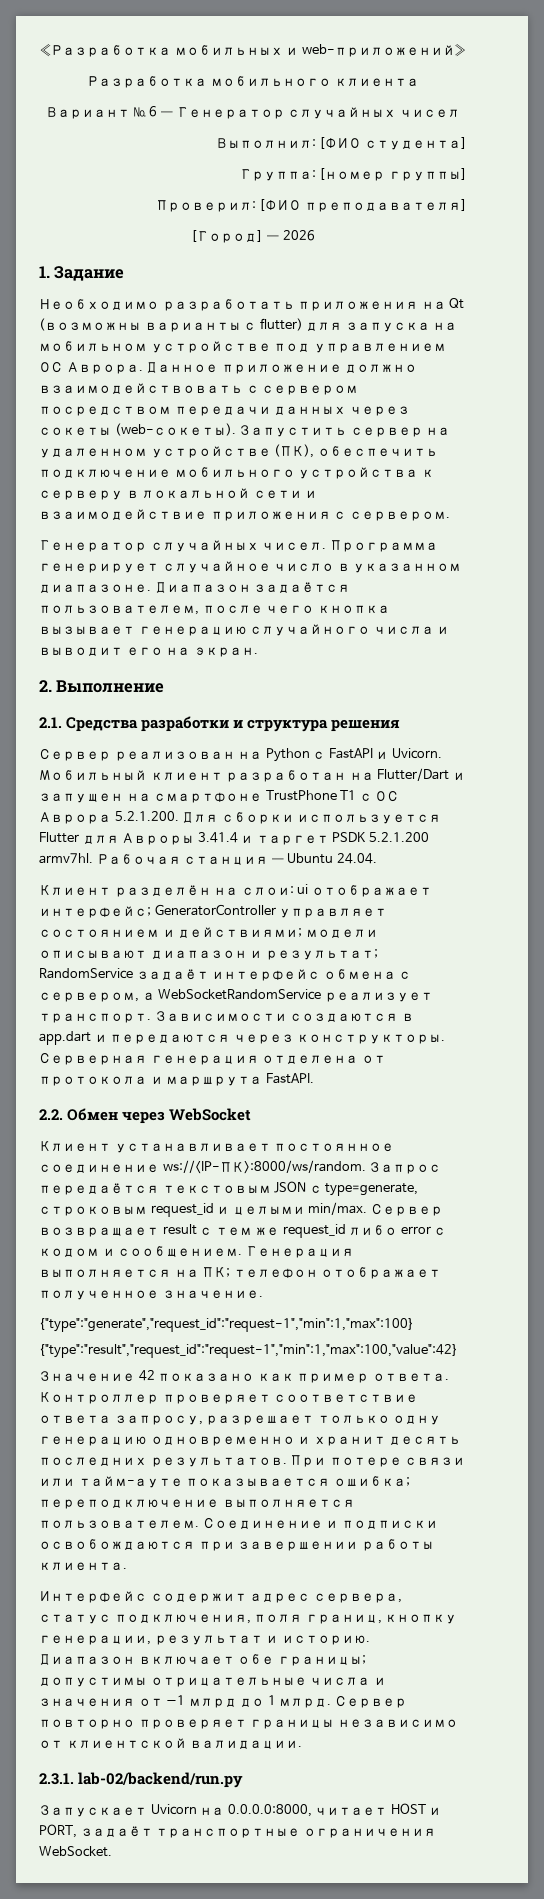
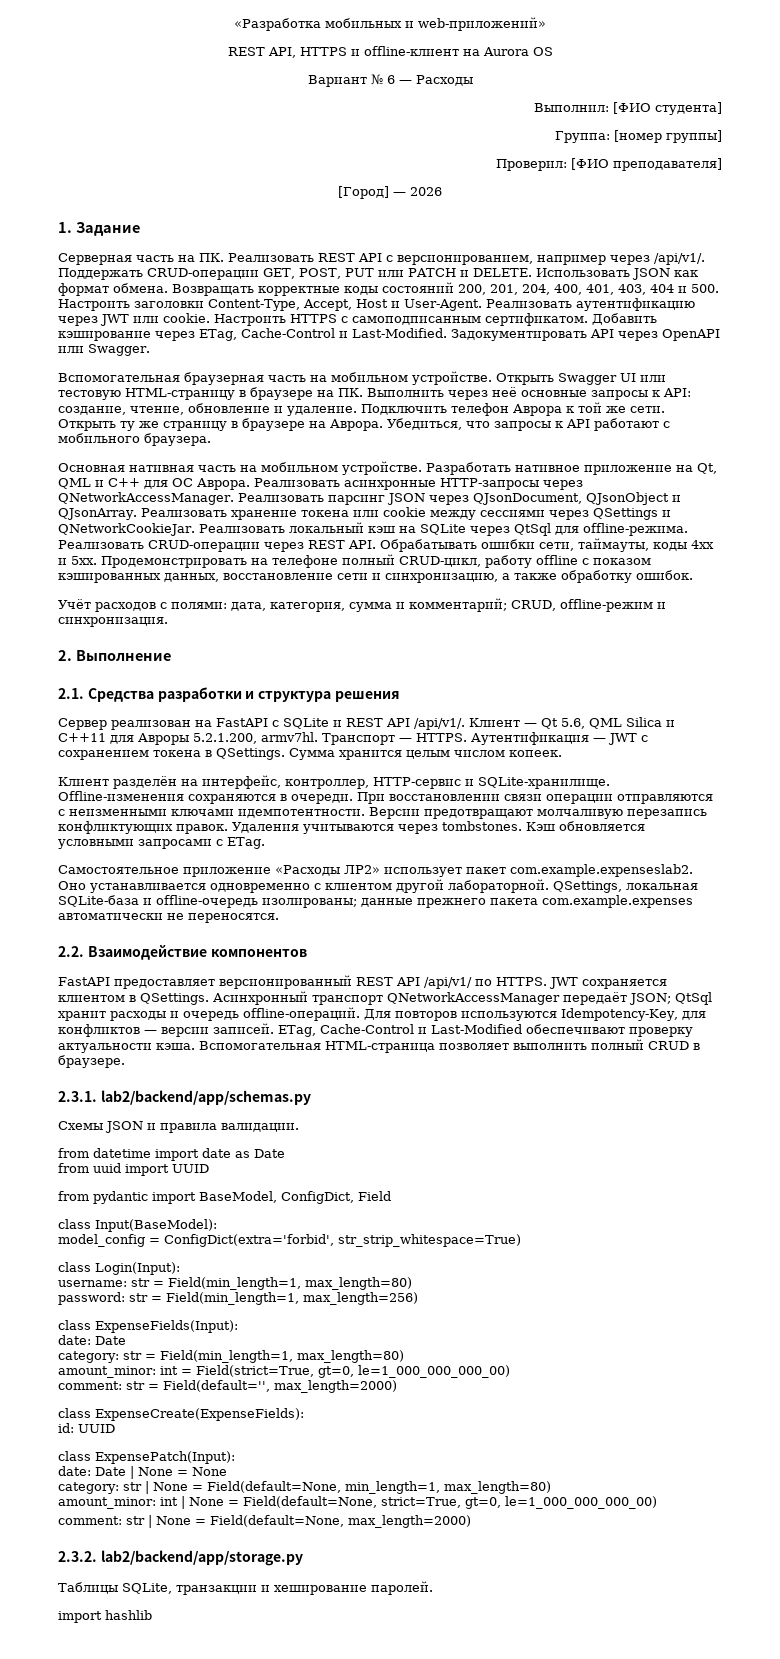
[87,76,419,88] Разработка мобильного клиента -> [227,46,553,58] REST API, HTTPS и offline-клиент на Aurora OS
[176,107,460,119] Генератор случайных чисел -> [415,75,473,86] Расходы
[39,298,465,311] [39,318,458,332] [39,341,446,353] [39,362,418,374] [39,383,359,395] [39,406,410,416] [39,423,451,437] [39,444,438,458] [39,467,434,479] [39,488,318,500] [39,509,450,521] [39,540,438,552] [39,561,462,573] [39,582,351,593] [39,605,390,615] [39,624,450,636] [39,647,258,657] Необходимо разработать приложения на Qt (возможны варианты с flutter) для запуска на мобильном устройстве под управлением ОС Аврора. Данное приложение должно взаимодействовать с сервером посредством передачи данных через сокеты (web-сокеты). Запустить сервер на удаленном устройстве (ПК), обеспечить подключение мобильного устройства к серверу в локальной сети и взаимодействие приложения с сервером. // Генератор случайных чисел. Программа генерирует случайное число в указанном диапазоне. Диапазон задаётся пользователем, после чего кнопка вызывает генерацию случайного числа и выводит его на экран. -> [58,253,705,265] [58,268,698,280] [58,282,719,296] [58,298,695,311] [58,313,657,326] [58,328,720,341] [58,344,150,356] [58,371,666,385] [58,387,691,400] [58,402,665,416] [58,418,670,431] [58,433,211,446] [58,461,717,475] [58,478,583,490] [58,492,681,505] [58,507,671,520] [58,522,688,536] [58,538,714,552] [58,554,651,568] [58,570,693,583] [58,598,666,612] [58,617,168,627] Серверная часть на ПК. Реализовать REST API с версионированием, например через /api/v1/. Поддержать CRUD-операции GET, POST, PUT или PATCH и DELETE. Использовать JSON как формат обмена. Возвращать корректные коды состояний 200, 201, 204, 400, 401, 403, 404 и 500. Настроить заголовки Content-Type, Accept, Host и User-Agent. Реализовать аутентификацию через JWT или cookie. Настроить HTTPS с самоподписанным сертификатом. Добавить кэширование через ETag, Cache-Control и Last-Modified. Задокументировать API через OpenAPI или Swagger. // Вспомогательная браузерная часть на мобильном устройстве. Открыть Swagger UI или тестовую HTML-страницу в браузере на ПК. Выполнить через неё основные запросы к API: создание, чтение, обновление и удаление. Подключить телефон Аврора к той же сети. Открыть ту же страницу в браузере на Аврора. Убедиться, что запросы к API работают с мобильного браузера. // Основная нативная часть на мобильном устройстве. Разработать нативное приложение на Qt, QML и C++ для ОС Аврора. Реализовать асинхронные HTTP-запросы через QNetworkAccessManager. Реализовать парсинг JSON через QJsonDocument, QJsonObject и QJsonArray. Реализовать хранение токена или cookie между сессиями через QSettings и QNetworkCookieJar. Реализовать локальный кэш на SQLite через QtSql для offline-режима. Реализовать CRUD-операции через REST API. Обрабатывать ошибки сети, таймауты, коды 4xx и 5xx. Продемонстрировать на телефоне полный CRUD-цикл, работу offline с показом кэшированных данных, восстановление сети и синхронизацию, а также обработку ошибок. // Учёт расходов с полями: дата, категория, сумма и комментарий; CRUD, offline-режим и синхронизация.
[265,748,442,762] [39,768,465,782] [39,790,400,803] [39,811,442,824] [39,832,429,845] [39,853,377,865] [39,884,432,897] [39,904,388,918] [39,927,378,938] [39,949,378,960] [39,968,412,981] [39,989,433,1002] [39,1011,414,1023] [39,1031,446,1045] [39,1053,386,1065] [39,1073,314,1086] [39,1108,252,1124] [39,1141,395,1153] [39,1160,442,1174] [39,1181,419,1196] [39,1202,443,1217] [39,1224,447,1238] [39,1246,354,1258] [39,1267,442,1279] [39,1290,263,1300] [39,1318,414,1332] [39,1344,458,1358] [39,1370,449,1383] [39,1392,419,1404] [39,1415,442,1425] [39,1436,462,1446] [39,1455,466,1467] [39,1476,410,1488] [39,1499,355,1509] [39,1518,438,1529] [39,1539,434,1551] [39,1562,127,1571] [39,1591,402,1603] [39,1614,458,1624] [39,1635,370,1645] [39,1654,366,1666] [39,1677,386,1687] [39,1695,407,1708] [39,1719,458,1729] [39,1738,303,1749] [39,1772,244,1788] [39,1803,442,1817] [39,1824,436,1838] [39,1846,112,1857] Python с FastAPI и Uvicorn. Мобильный клиент разработан на Flutter/Dart и запущен на смартфоне TrustPhone T1 с ОС Аврора 5.2.1.200. Для сборки используется Flutter для Авроры 3.41.4 и таргет PSDK 5.2.1.200 armv7hl. Рабочая станция — Ubuntu 24.04. // Клиент разделён на слои: ui отображает интерфейс; GeneratorController управляет состоянием и действиями; модели описывают диапазон и результат; RandomService задаёт интерфейс обмена с сервером, а WebSocketRandomService реализует транспорт. Зависимости создаются в app.dart и передаются через конструкторы. Серверная генерация отделена от протокола и маршрута FastAPI. // 2.2. Обмен через WebSocket // Клиент устанавливает постоянное соединение ws://<IP-ПК>:8000/ws/random. Запрос передаётся текстовым JSON с type=generate, строковым request_id и целыми min/max. Сервер возвращает result с тем же request_id либо error с кодом и сообщением. Генерация выполняется на ПК; телефон отображает полученное значение. // {"type":"generate","request_id":"request-1","min":1,"max":100} // {"type":"result","request_id":"request-1","min":1,"max":100,"value":42} // Значение 42 показано как пример ответа. Контроллер проверяет соответствие ответа запросу, разрешает только одну генерацию одновременно и хранит десять последних результатов. При потере связи или тайм-ауте показывается ошибка; переподключение выполняется пользователем. Соединение и подписки освобождаются при завершении работы клиента. // Интерфейс содержит адрес сервера, статус подключения, поля границ, кнопку генерации, результат и историю. Диапазон включает обе границы; допустимы отрицательные числа и значения от −1 млрд до 1 млрд. Сервер повторно проверяет границы независимо от клиентской валидации. // 2.3.1. lab-02/backend/run.py // Запускает Uvicorn на 0.0.0.0:8000, читает HOST и PORT, задаёт транспортные ограничения WebSocket. -> [216,717,675,730] [58,732,648,745] [58,748,562,760] [58,775,610,789] [58,791,713,804] [58,807,707,819] [58,821,645,834] [58,837,265,849] [58,864,693,877] [58,879,698,893] [58,895,693,908] [58,913,279,923] [58,945,307,960] [58,975,667,989] [58,991,712,1005] [58,1007,706,1021] [58,1023,693,1037] [58,1039,700,1053] [58,1055,125,1068] [58,1090,311,1105] [58,1121,299,1133] [58,1148,285,1161] [58,1163,209,1176] [58,1191,391,1204] [58,1219,217,1232] [58,1234,521,1247] [58,1262,180,1275] [58,1277,412,1290] [58,1292,418,1305] [58,1320,238,1333] [58,1335,126,1345] [58,1350,404,1363] [58,1365,510,1378] [58,1380,397,1393] [58,1408,304,1421] [58,1423,115,1433] [58,1451,235,1464] [58,1466,227,1479] [58,1481,551,1494] [58,1496,657,1509] [58,1515,471,1528] [58,1550,303,1566] [58,1581,433,1595] [58,1610,152,1623] FastAPI с SQLite и REST API /api/v1/. Клиент — Qt 5.6, QML Silica и C++11 для Авроры 5.2.1.200, armv7hl. Транспорт — HTTPS. Аутентификация — JWT с сохранением токена в QSettings. Сумма хранится целым числом копеек. // Клиент разделён на интерфейс, контроллер, HTTP-сервис и SQLite-хранилище. Offline-изменения сохраняются в очереди. При восстановлении связи операции отправляются с неизменными ключами идемпотентности. Версии предотвращают молчаливую перезапись конфликтующих правок. Удаления учитываются через tombstones. Кэш обновляется условными запросами с ETag. // Самостоятельное приложение «Расходы ЛР2» использует пакет com.example.expenseslab2. Оно устанавливается одновременно с клиентом другой лабораторной. QSettings, локальная SQLite-база и offline-очередь изолированы; данные прежнего пакета com.example.expenses автоматически не переносятся. // 2.2. Взаимодействие компонентов // FastAPI предоставляет версионированный REST API /api/v1/ по HTTPS. JWT сохраняется клиентом в QSettings. Асинхронный транспорт QNetworkAccessManager передаёт JSON; QtSql хранит расходы и очередь offline-операций. Для повторов используются Idempotency-Key, для конфликтов — версии записей. ETag, Cache-Control и Last-Modified обеспечивают проверку актуальности кэша. Вспомогательная HTML-страница позволяет выполнить полный CRUD в браузере. // 2.3.1. lab2/backend/app/schemas.py // Схемы JSON и правила валидации. // from datetime import date as Date // from uuid import UUID // from pydantic import BaseModel, ConfigDict, Field // class Input(BaseModel): // model_config = ConfigDict(extra='forbid', str_strip_whitespace=True) // class Login(Input): // username: str = Field(min_length=1, max_length=80) // password: str = Field(min_length=1, max_length=256) // class ExpenseFields(Input): // date: Date // category: str = Field(min_length=1, max_length=80) // amount_minor: int = Field(strict=True, gt=0, le=1_000_000_000_00) // comment: str = Field(default='', max_length=2000) // class ExpenseCreate(ExpenseFields): // id: UUID // class ExpensePatch(Input): // date: Date | None = None // category: str | None = Field(default=None, min_length=1, max_length=80) // amount_minor: int | None = Field(default=None, strict=True, gt=0, le=1_000_000_000_00) // comment: str | None = Field(default=None, max_length=2000) // 2.3.2. lab2/backend/app/storage.py // Таблицы SQLite, транзакции и хеширование паролей. // import hashlib

